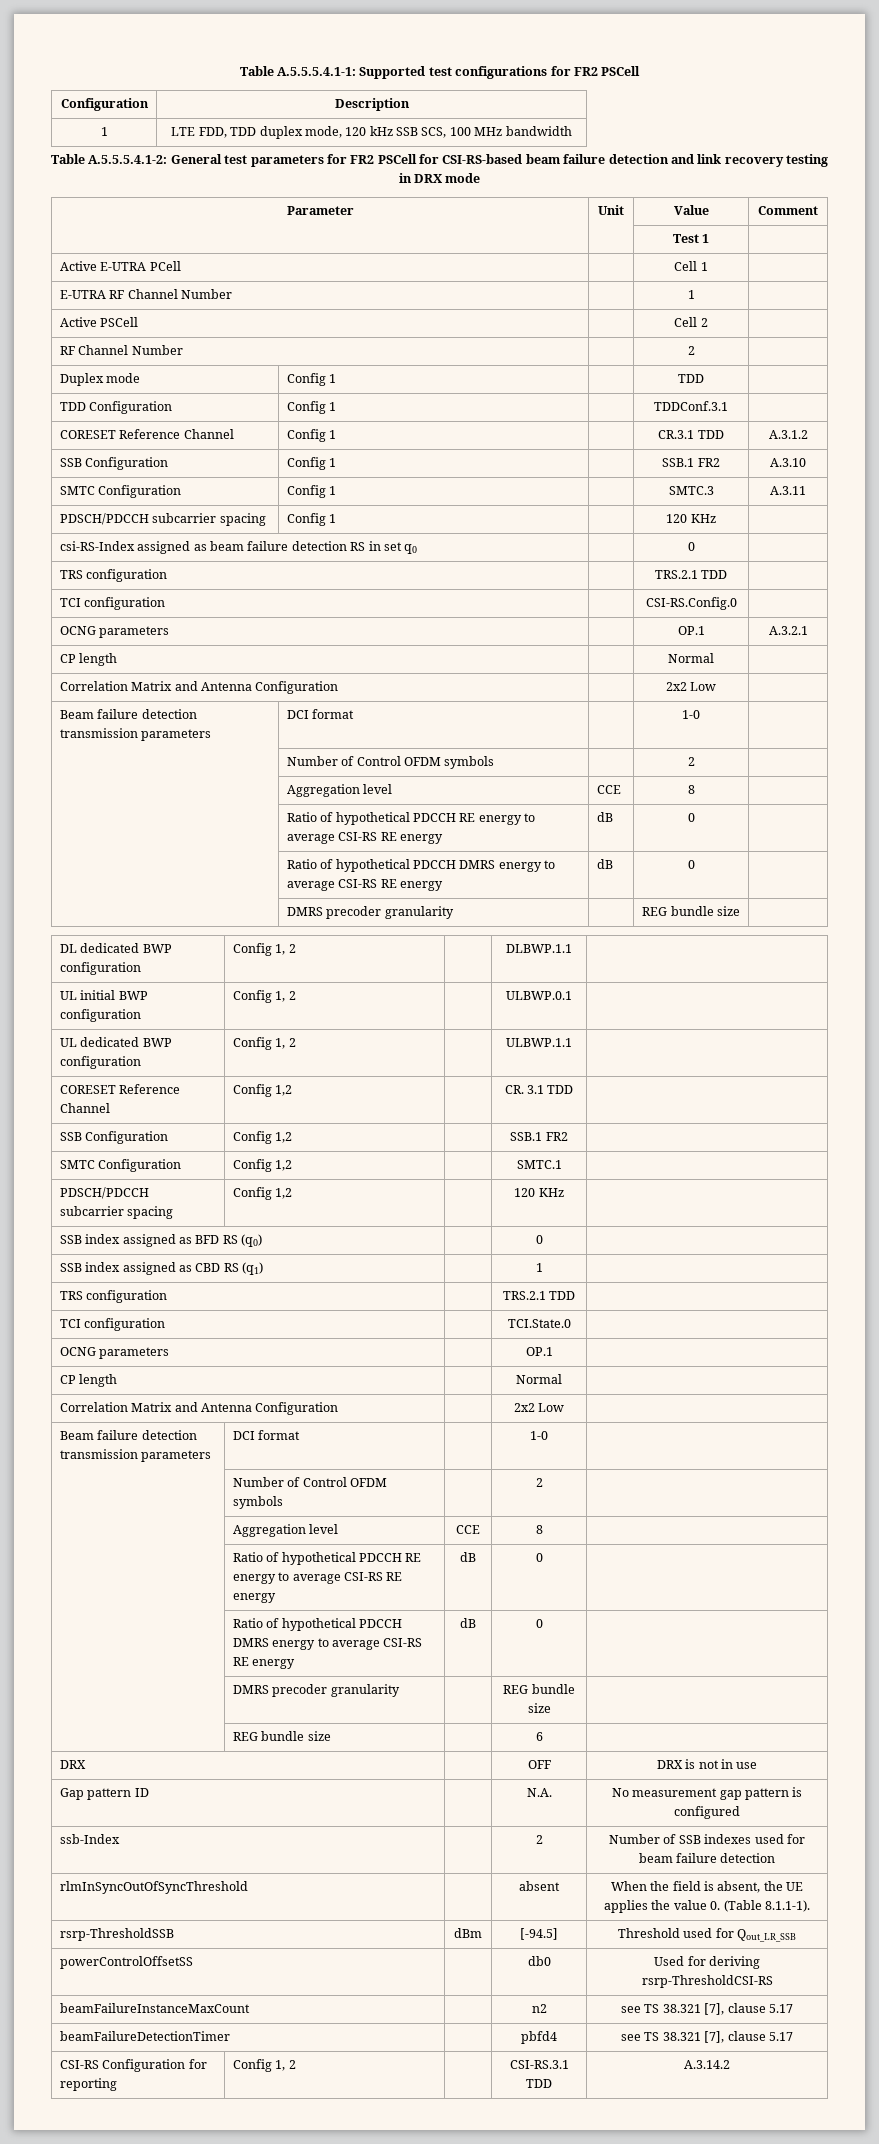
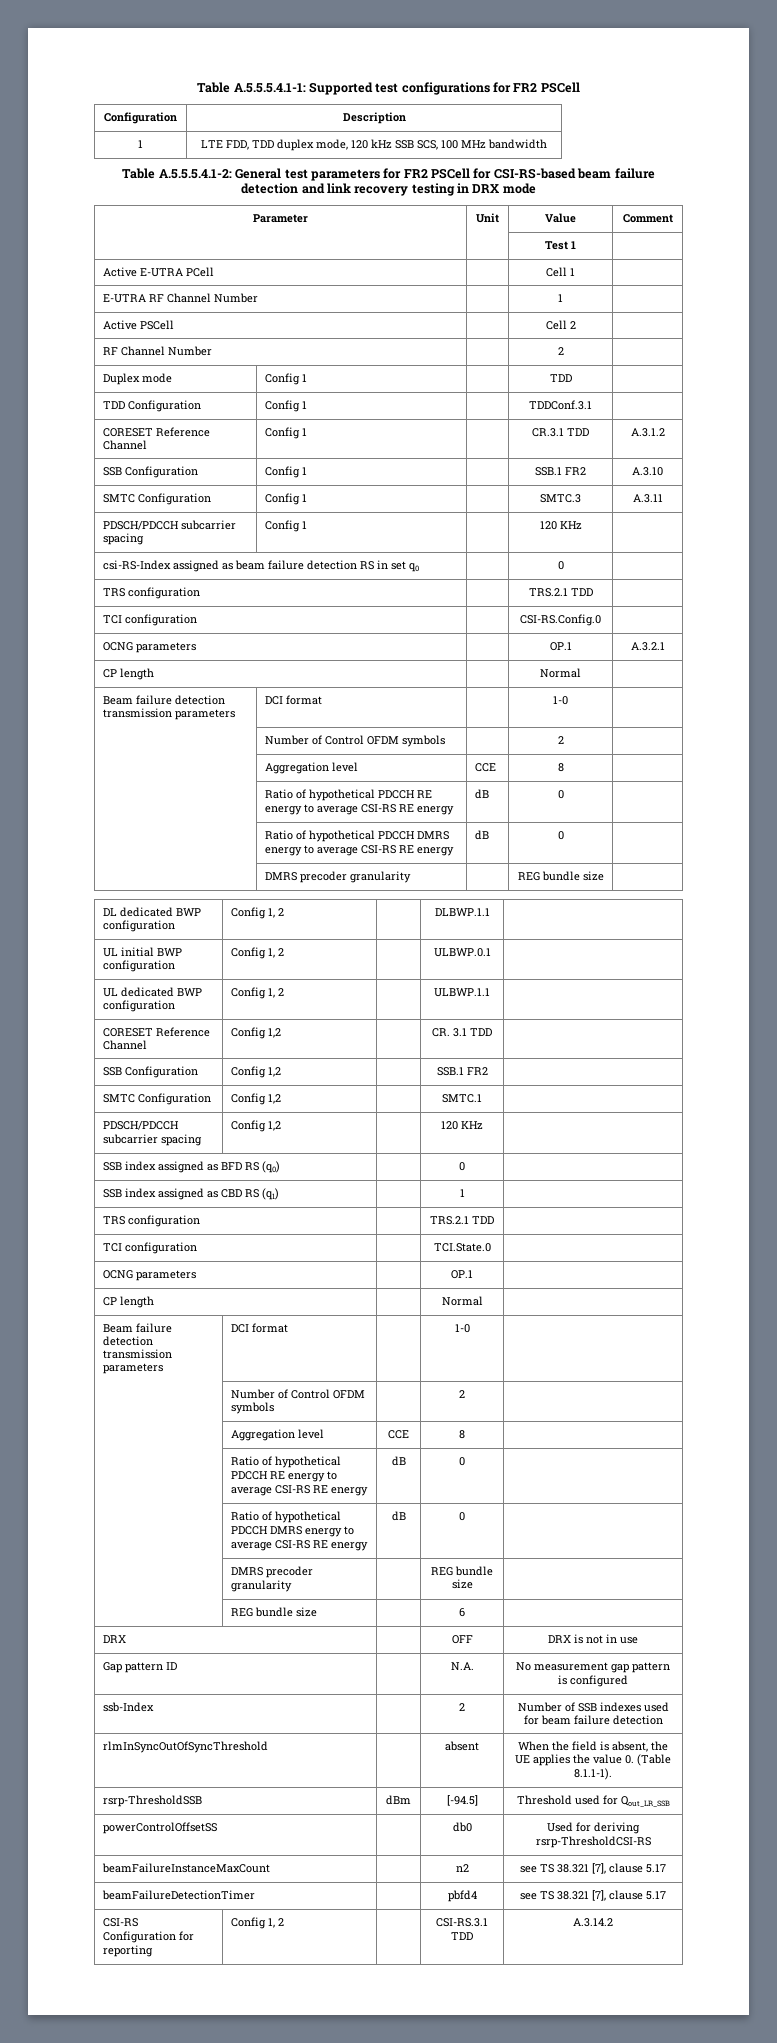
[59,681,339,694] [665,682,717,691] // Correlation Matrix and Antenna Configuration | | 2x2 Low | -> (581, 673) none
[59,1402,339,1415] [513,1403,565,1412] // Correlation Matrix and Antenna Configuration | | 2x2 Low | -> (483, 1301) none

